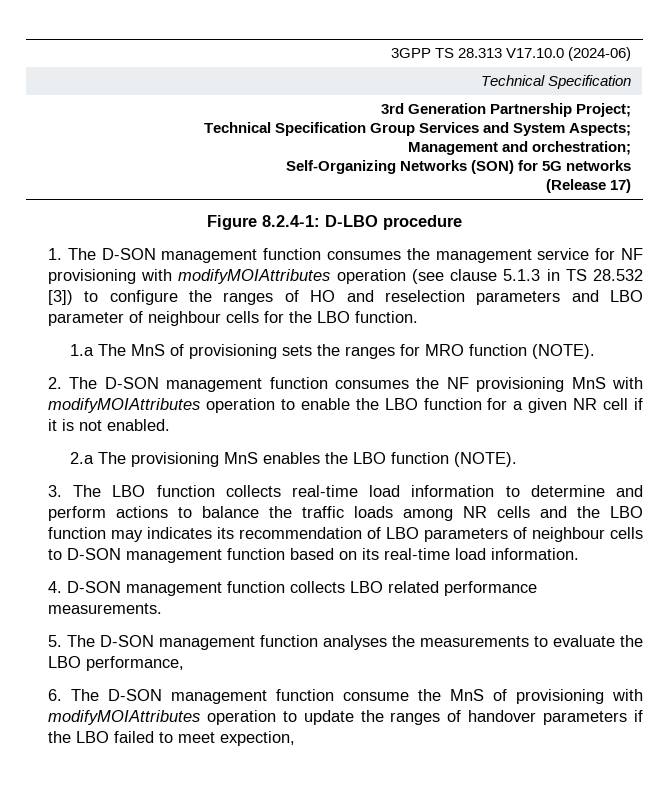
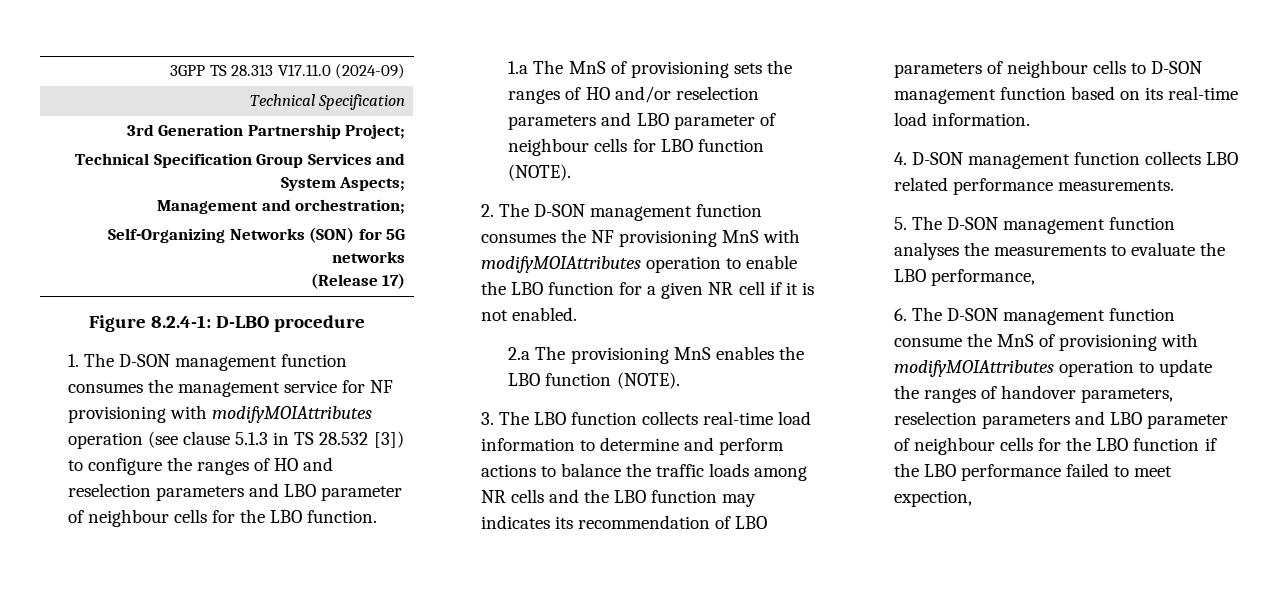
[505,47,631,61] V17.10.0 (2024-06) -> [277,63,406,79] V17.11.0 (2024-09)
[399,344,464,356] for MRO -> [565,86,759,103] [508,112,776,130] [508,138,693,156] of HO and/or reselection parameters and LBO parameter of neighbour cells for LBO
[543,711,628,725] parameters -> [1081,388,1174,403] [893,411,1229,429] [893,437,1200,455] parameters, reselection parameters and LBO parameter of neighbour cells for the LBO function
(109, 737) none -> [960,464,1061,481] performance

